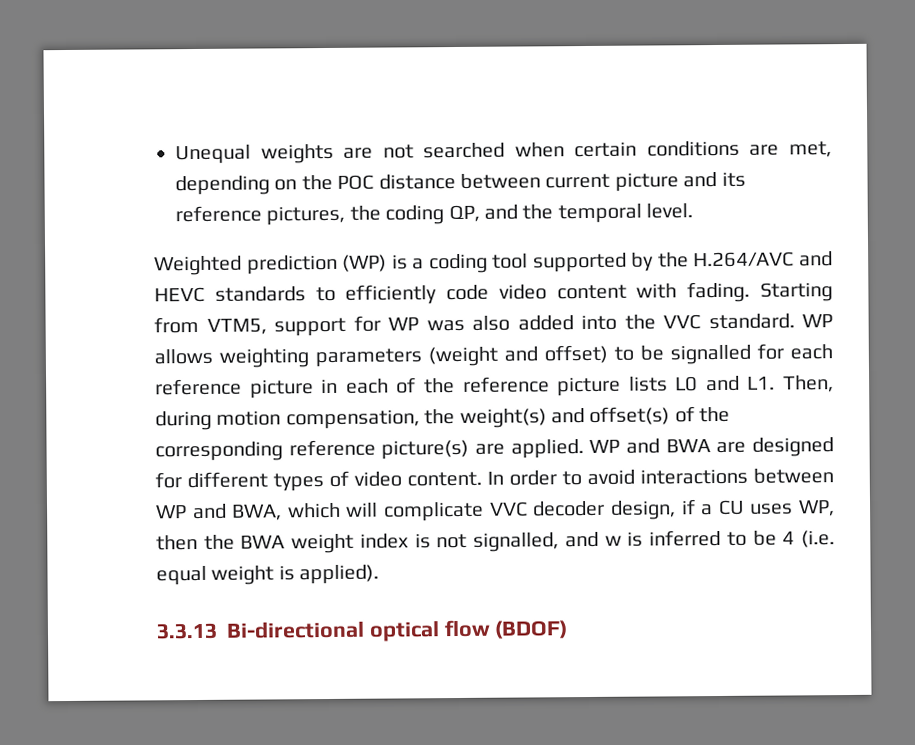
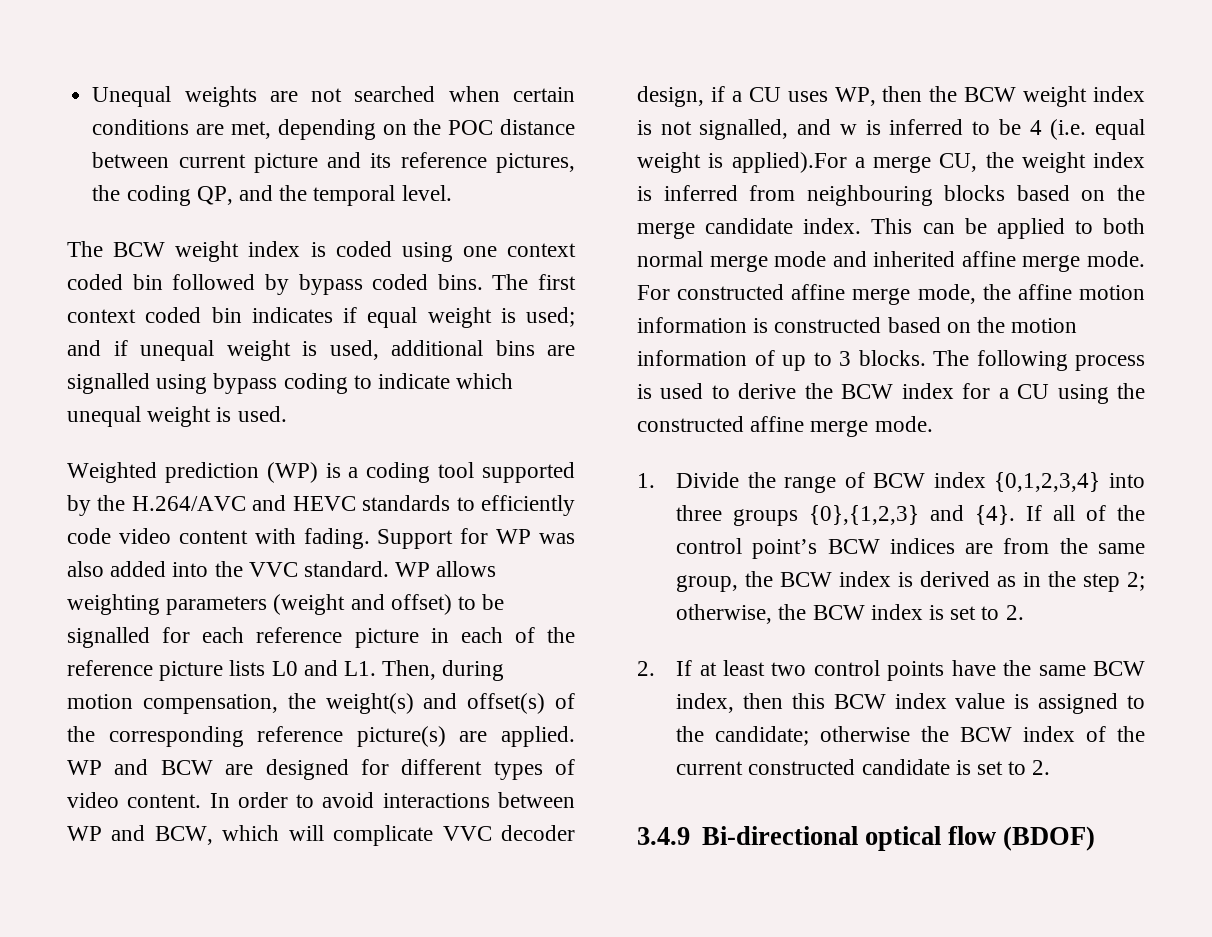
(694, 211) none -> [67,241,576,262] [67,274,576,295] [67,307,575,328] [67,340,575,361] [67,373,514,394] [67,406,287,427] // The BCW weight index is coded using one context coded bin followed by bypass coded bins. The first context coded bin indicates if equal weight is used; and if unequal weight is used, additional bins are signalled using bypass coding to indicate which unequal weight is used.
[760,282,833,302] [154,316,346,337] Starting from VTM5, support -> [377,529,454,549] Support
[665,439,711,453] BWA -> [160,760,213,775] BCW
[232,504,283,521] BWA, -> [154,826,213,845] BCW,
[240,535,286,549] BWA -> [964,87,1017,102] BCW
[299,564,380,585] [156,622,218,640] applied). // 3.3.13 -> [731,152,1145,173] [637,185,1145,206] [637,218,1145,239] [637,251,1145,272] [637,284,1145,305] [637,317,1078,333] [637,350,1145,371] [637,383,1145,404] [637,416,933,437] [637,472,1145,493] [676,505,1145,526] [676,538,1145,559] [676,571,1145,592] [676,604,1024,624] [637,660,1145,681] [676,693,1145,714] [676,726,1145,746] [676,759,1051,775] [637,827,690,845] applied).For a merge CU, the weight index is inferred from neighbouring blocks based on the merge candidate index. This can be applied to both normal merge mode and inherited affine merge mode. For constructed affine merge mode, the affine motion information is constructed based on the motion information of up to 3 blocks. The following process is used to derive the BCW index for a CU using the constructed affine merge mode. // 1. Divide the range of BCW index {0,1,2,3,4} into three groups {0},{1,2,3} and {4}. If all of the control point’s BCW indices are from the same group, the BCW index is derived as in the step 2; otherwise, the BCW index is set to 2. // 2. If at least two control points have the same BCW index, then this BCW index value is assigned to the candidate; otherwise the BCW index of the current constructed candidate is set to 2. // 3.4.9

